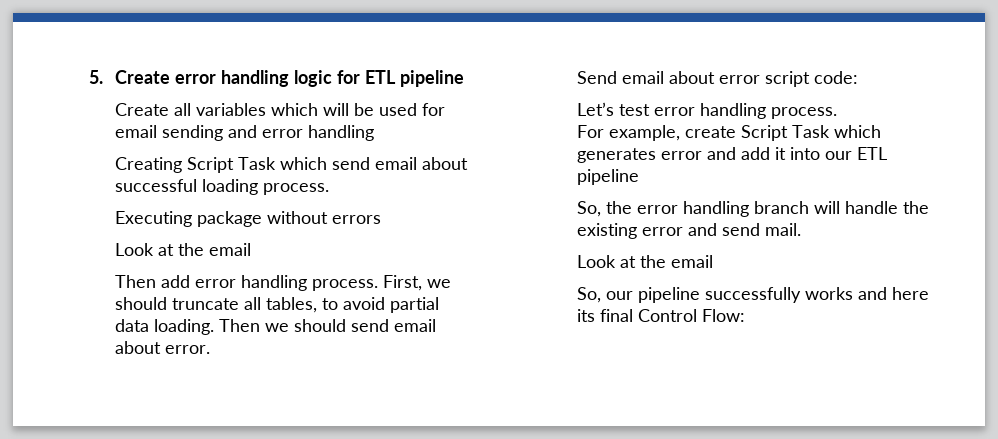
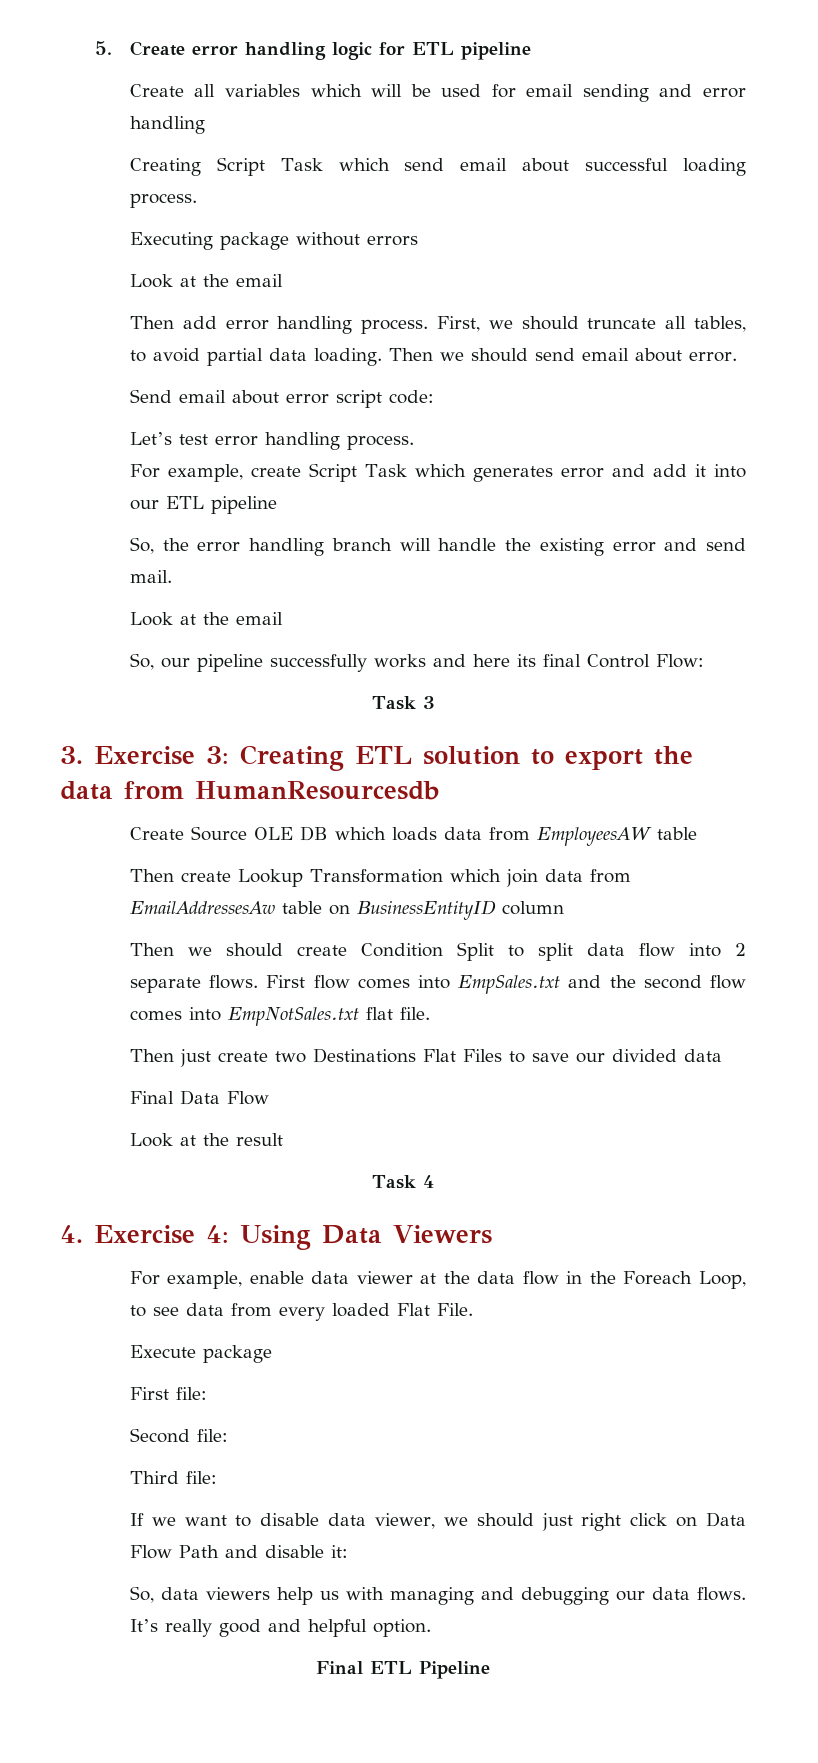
(745, 315) none -> [371,696,435,710] [60,745,693,771] [60,781,439,800] [129,826,697,846] [129,869,631,887] [129,900,564,920] [129,942,746,961] [129,975,747,994] [129,1007,430,1026] [129,1048,722,1067] [129,1090,269,1105] [129,1133,283,1147] [372,1175,434,1189] [60,1225,492,1250] [129,1271,747,1289] [129,1303,473,1321] [129,1345,272,1363] [129,1387,207,1400] [129,1428,228,1443] [129,1471,217,1484] [129,1512,746,1531] [129,1545,348,1559] [129,1586,746,1605] [129,1619,431,1637] [316,1661,490,1679] // Task 3 // 3. Exercise 3: Creating ETL solution to export the data from HumanResourcesdb // Create Source OLE DB which loads data from EmployeesAW table // Then create Lookup Transformation which join data from EmailAddressesAw table on BusinessEntityID column // Then we should create Condition Split to split data flow into 2 separate flows. First flow comes into EmpSales.txt and the second flow comes into EmpNotSales.txt flat file. // Then just create two Destinations Flat Files to save our divided data // Final Data Flow // Look at the result // Task 4 // 4. Exercise 4: Using Data Viewers // For example, enable data viewer at the data flow in the Foreach Loop, to see data from every loaded Flat File. // Execute package // First file: // Second file: // Third file: // If we want to disable data viewer, we should just right click on Data Flow Path and disable it: // So, data viewers help us with managing and debugging our data flows. It’s really good and helpful option. // Final ETL Pipeline

